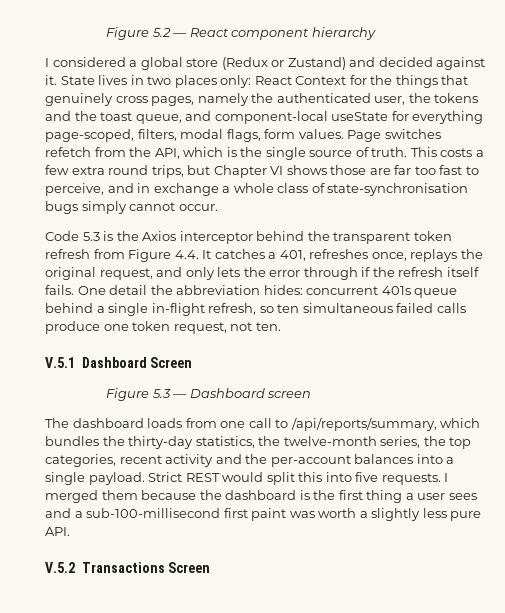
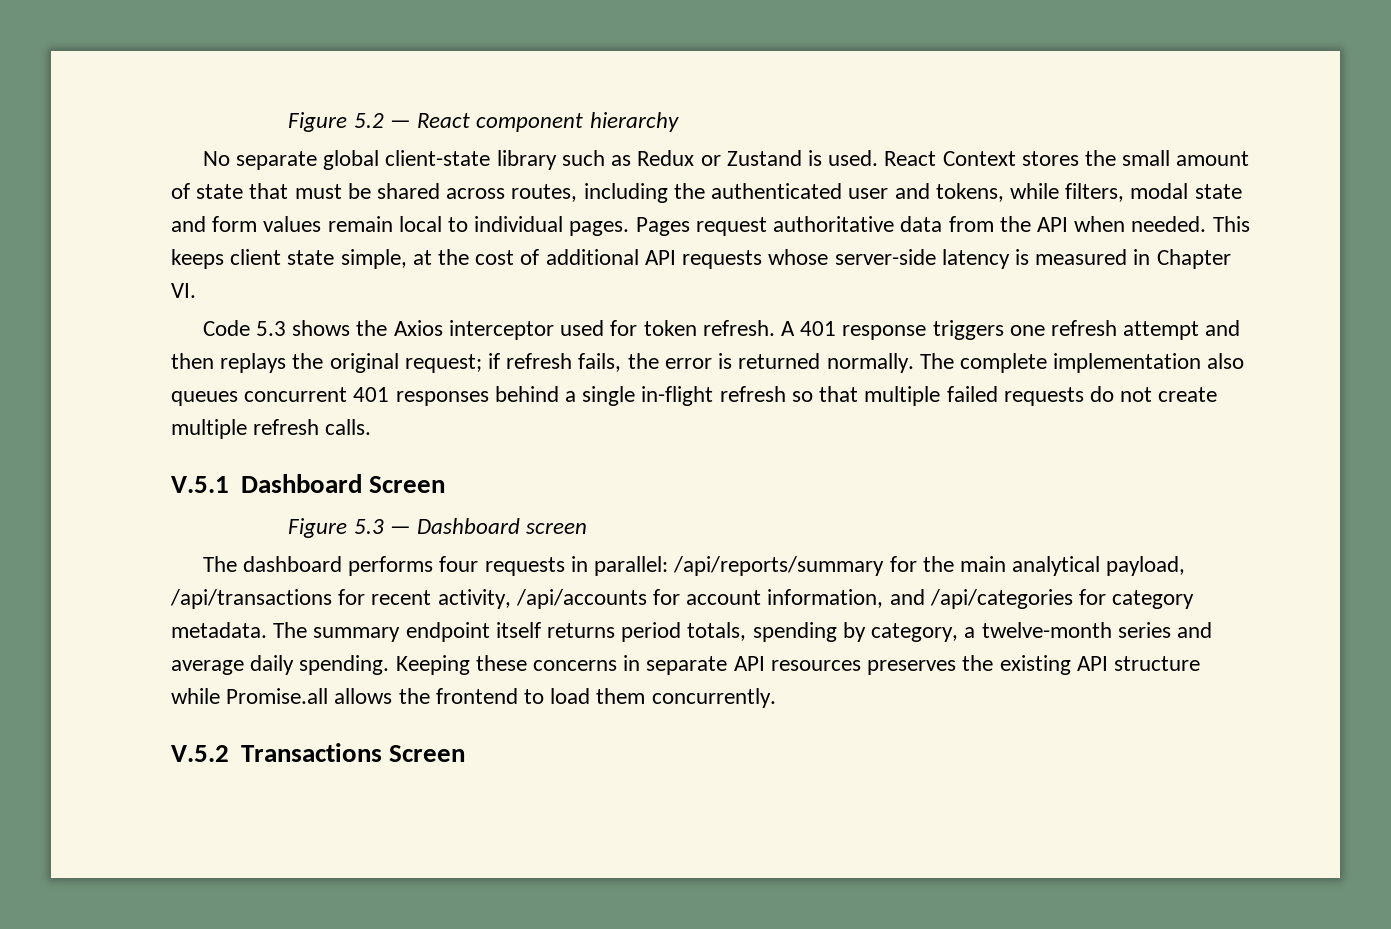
[45,57,486,70] [45,75,469,88] [45,93,479,106] [45,111,484,124] [45,129,441,142] [45,147,484,160] [45,165,479,178] [45,183,469,196] [45,201,218,214] I considered a global store (Redux or Zustand) and decided against it. State lives in two places only: React Context for the things that genuinely cross pages, namely the authenticated user, the tokens and the toast queue, and component-local useState for everything page-scoped, filters, modal flags, form values. Page switches refetch from the API, which is the single source of truth. This costs a few extra round trips, but Chapter VI shows those are far too fast to perceive, and in exchange a whole class of state-synchronisation bugs simply cannot occur. -> [202,150,1250,170] [171,183,1242,203] [171,216,1250,236] [171,249,1231,269] [171,283,196,298] No separate global client-state library such as Redux or Zustand is used. React Context stores the small amount of state that must be shared across routes, including the authenticated user and tokens, while filters, modal state and form values remain local to individual pages. Pages request authoritative data from the API when needed. This keeps client state simple, at the cost of additional API requests whose server-side latency is measured in Chapter VI.
[103,231,114,241] is -> [292,320,351,336] shows
[256,231,452,244] [45,249,483,262] [45,267,479,280] [45,285,458,298] [45,303,466,316] [45,321,281,334] behind the transparent token refresh from Figure 4.4. It catches a 401, refreshes once, replays the original request, and only lets the error through if the refresh itself fails. One detail the abbreviation hides: concurrent 401s queue behind a single in-flight refresh, so ten simultaneous failed calls produce one token request, not ten. -> [560,320,1241,340] [171,353,1245,373] [171,386,1218,406] [171,419,372,439] used for token refresh. A 401 response triggers one refresh attempt and then replays the original request; if refresh fails, the error is returned normally. The complete implementation also queues concurrent 401 responses behind a single in-flight refresh so that multiple failed requests do not create multiple refresh calls.
[147,417,481,431] [45,436,472,449] [45,454,455,467] [45,472,449,485] [45,490,477,503] [45,508,482,521] [45,527,70,536] loads from one call to /api/reports/summary, which bundles the thirty-day statistics, the twelve-month series, the top categories, recent activity and the per-account balances into a single payload. Strict REST would split this into five requests. I merged them because the dashboard is the first thing a user sees and a sub-100-millisecond first paint was worth a slightly less pure API. -> [348,556,1186,576] [170,589,1195,609] [171,622,1212,642] [171,655,1200,675] [171,688,776,708] performs four requests in parallel: /api/reports/summary for the main analytical payload, /api/transactions for recent activity, /api/accounts for account information, and /api/categories for category metadata. The summary endpoint itself returns period totals, spending by category, a twelve-month series and average daily spending. Keeping these concerns in separate API resources preserves the existing API structure while Promise.all allows the frontend to load them concurrently.

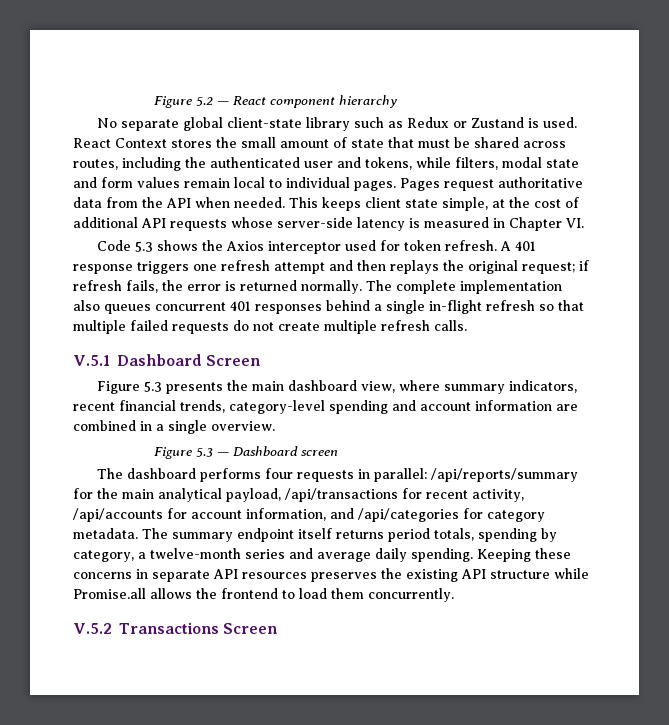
(445, 484) none -> [97,380,578,394] [73,400,578,414] [73,420,275,434] // Figure 5.3 presents the main dashboard view, where summary indicators, recent financial trends, category-level spending and account information are combined in a single overview.

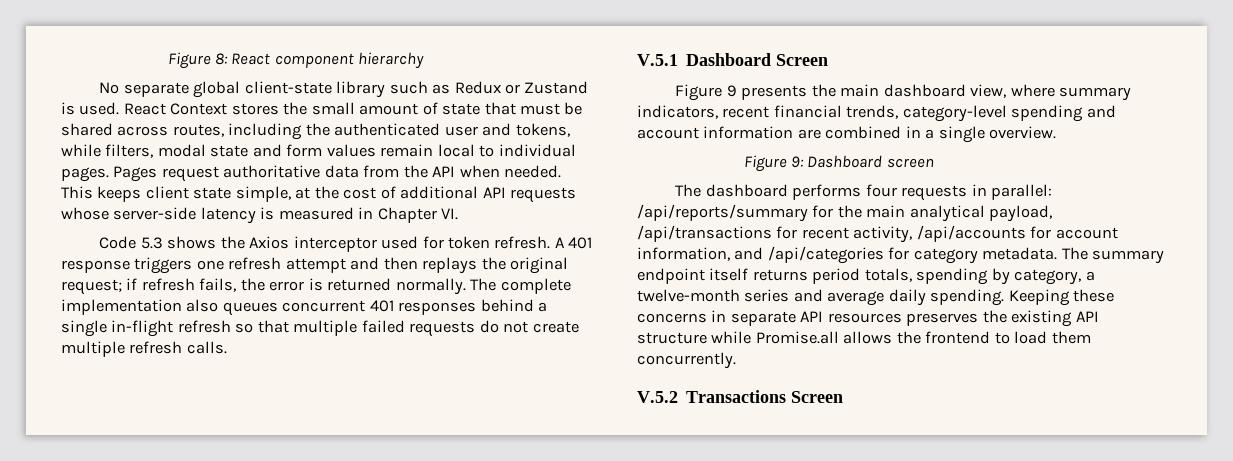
[153,96,229,108] Figure 5.2 — -> [167,52,228,69] Figure 8:
[144,381,163,392] 5.3 -> [726,85,737,97] 9
[195,448,229,457] 5.3 — -> [790,156,804,168] 9:

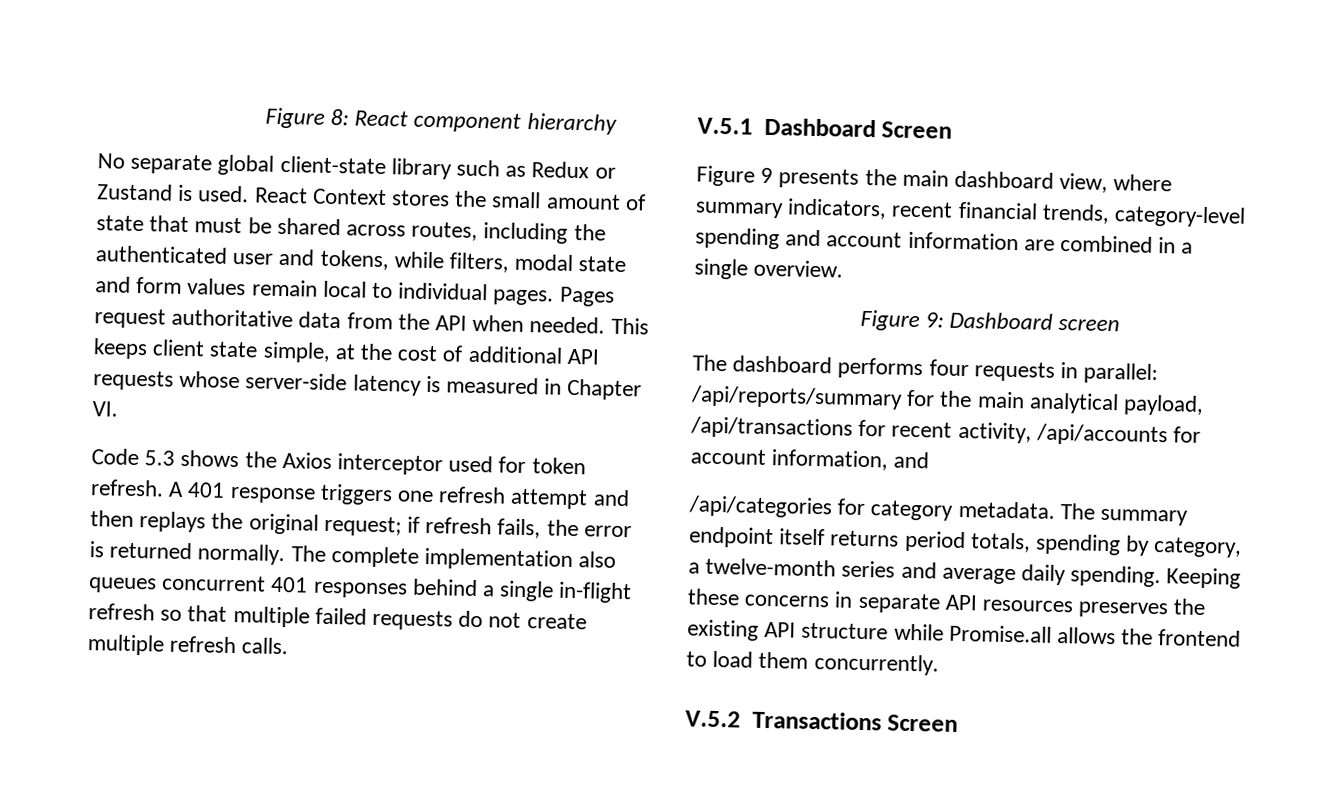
(764, 253) none -> (930, 460) //

